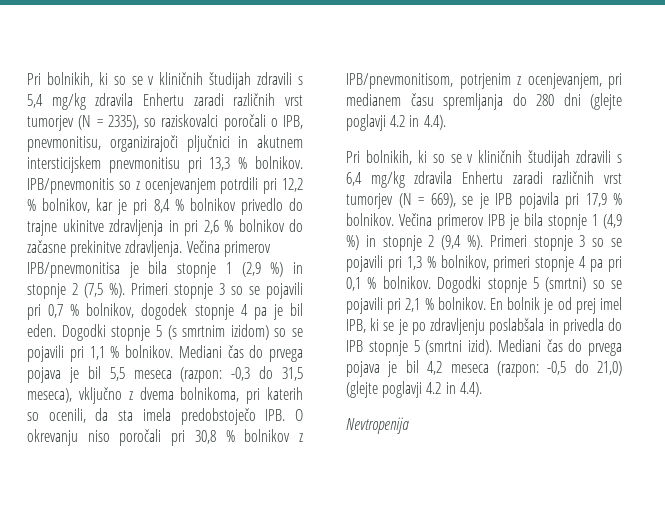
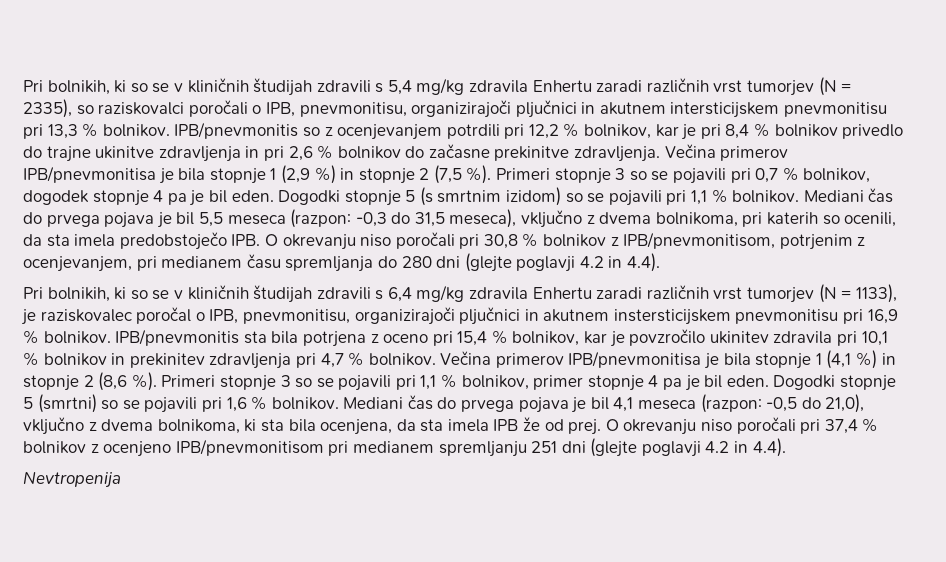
[430,192,607,209] 669), se je IPB pojavila pri 17,9 -> [855,284,897,303] [21,307,898,325] [23,329,888,347] [23,352,344,369] 1133), je raziskovalec poročal o IPB, pnevmonitisu, organizirajoči pljučnici in akutnem instersticijskem pnevmonitisu pri 16,9 % bolnikov. IPB/pnevmonitis sta bila potrjena z oceno pri 15,4 % bolnikov, kar je povzročilo ukinitev zdravila pri 10,1 % bolnikov in prekinitev zdravljenja pri 4,7
[488,213,622,230] [346,235,622,251] [346,255,622,272] [346,276,431,291] IPB je bila stopnje 1 (4,9 %) in stopnje 2 (9,4 %). Primeri stopnje 3 so se pojavili pri 1,3 % bolnikov, primeri stopnje 4 pa pri 0,1 % bolnikov. -> [568,350,896,369] [23,372,769,391] IPB/pnevmonitisa je bila stopnje 1 (4,1 %) in stopnje 2 (8,6 %). Primeri stopnje 3 so se pojavili pri 1,1 % bolnikov, primer stopnje 4 pa je bil eden.
[405,297,622,314] [346,318,622,335] [346,339,622,356] [346,360,443,377] 2,1 % bolnikov. En bolnik je od prej imel IPB, ki se je po zdravljenju poslabšala in privedla do IPB stopnje 5 (smrtni izid). Mediani čas do prvega pojava je bil 4,2 -> [226,395,634,413] 1,6 % bolnikov. Mediani čas do prvega pojava je bil 4,1
[597,361,622,376] 21,0) -> [825,394,865,413] [23,417,879,435] [23,439,586,457] 21,0), vključno z dvema bolnikoma, ki sta bila ocenjena, da sta imela IPB že od prej. O okrevanju niso poročali pri 37,4 % bolnikov z ocenjeno IPB/pnevmonitisom pri medianem spremljanju 251 dni

